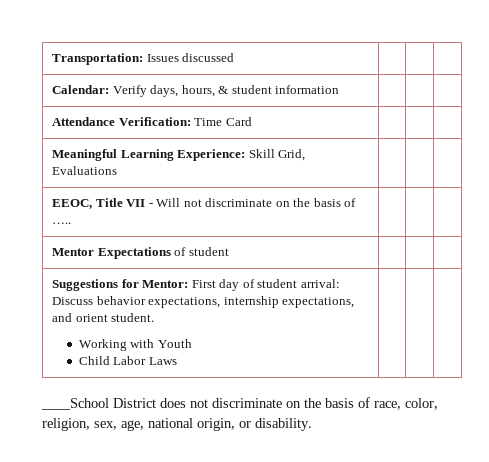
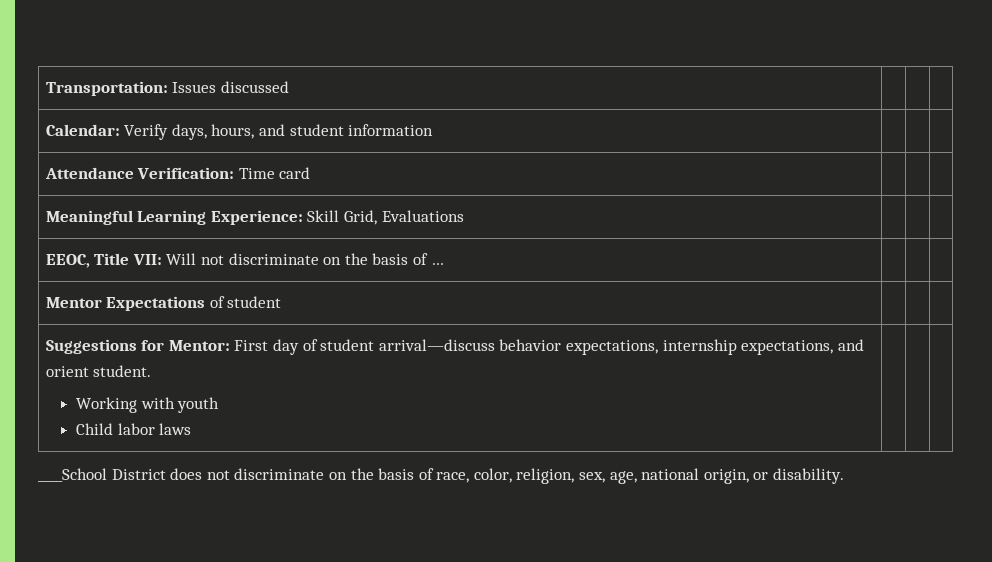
[218,86,229,94] & -> [259,124,286,136] and
[225,117,252,126] Card -> [279,167,311,179] card
[126,199,153,207] VII - -> [132,254,162,265] VII:
[52,222,72,224] ….. -> [430,263,444,265] …
[300,279,340,288] [52,297,94,305] arrival: Discuss -> [378,339,495,351] arrival—discuss
[157,339,192,348] Youth -> [177,397,220,413] youth
[113,356,177,365] Labor Laws -> [117,423,192,435] labor laws

